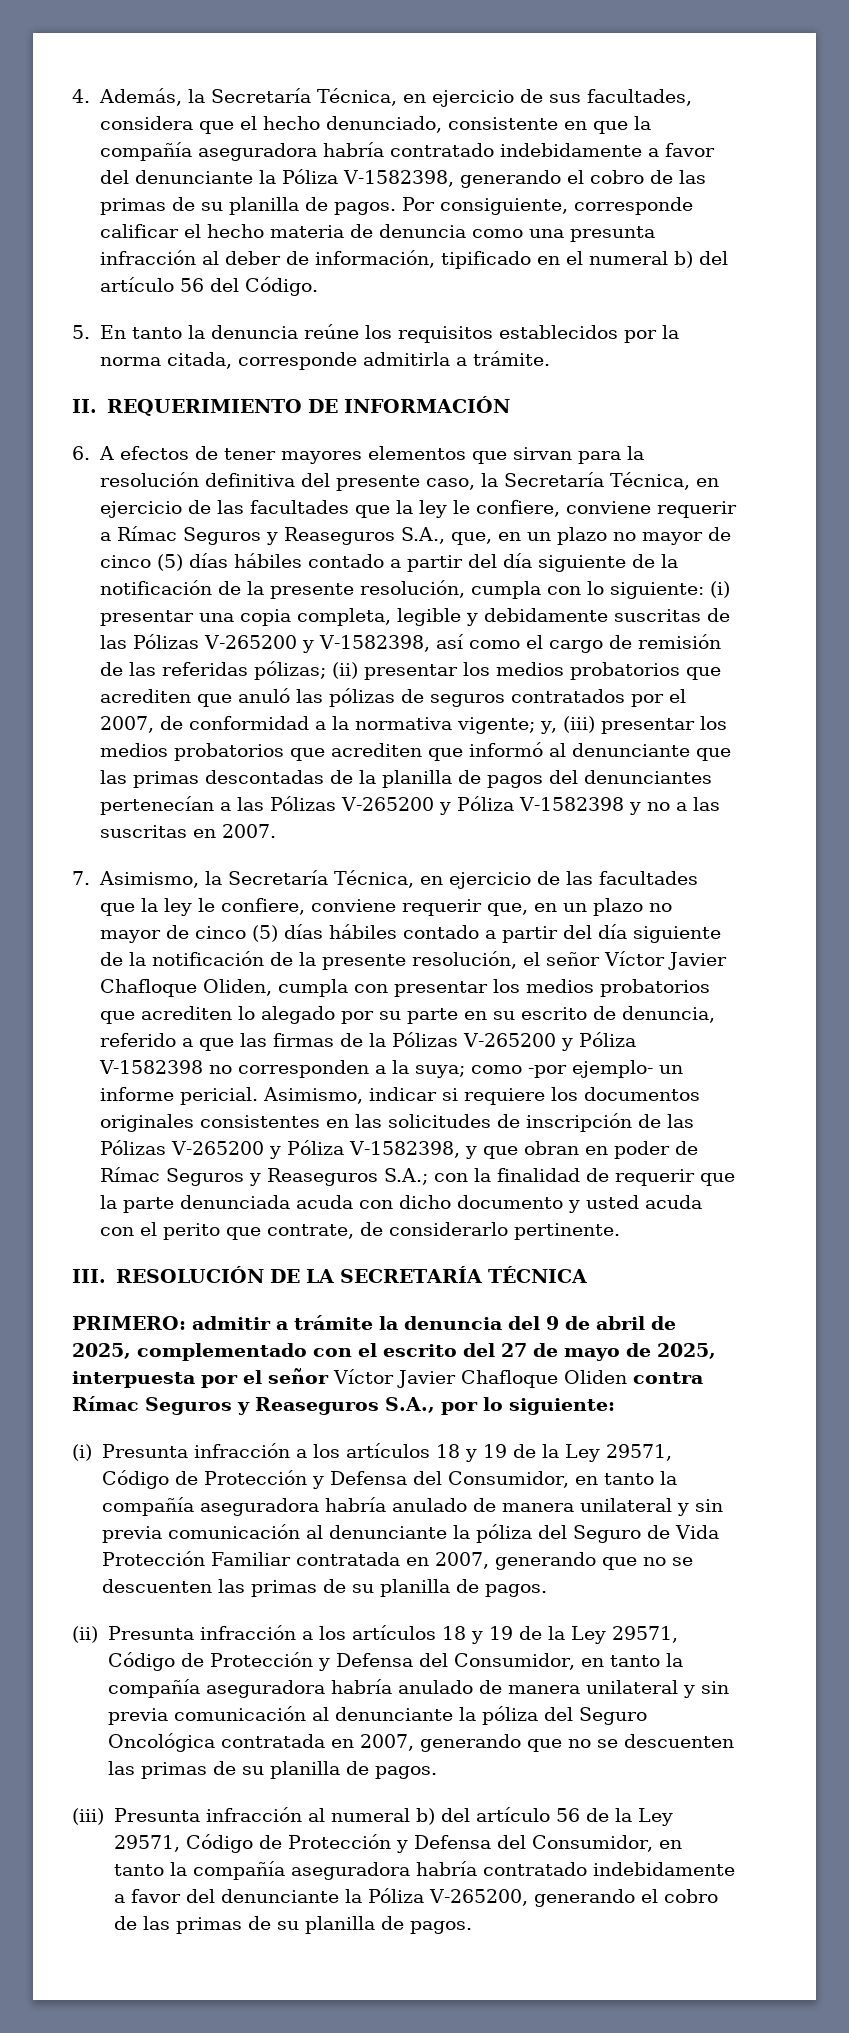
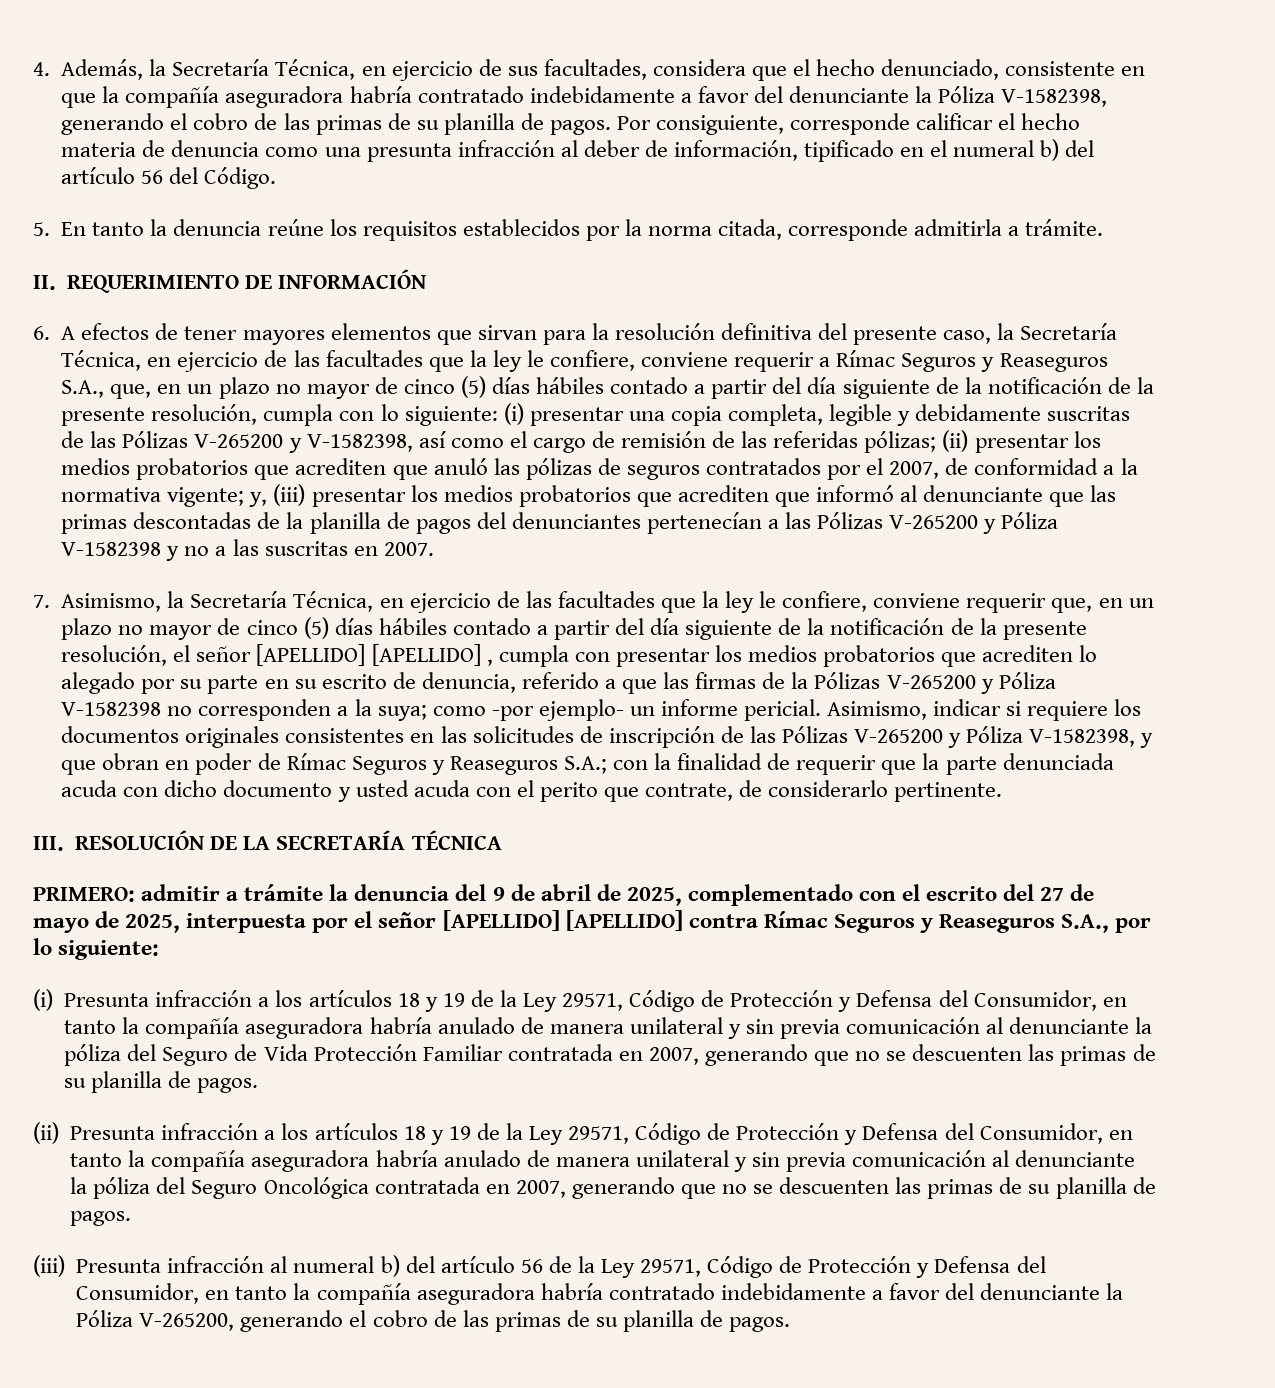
[603,951,727,970] [99,979,272,997] Víctor Javier Chafloque Oliden, -> [256,644,493,666] [APELLIDO] [APELLIDO] ,
[333,1369,627,1388] Víctor Javier Chafloque Oliden -> [442,910,683,931] [APELLIDO] [APELLIDO]

